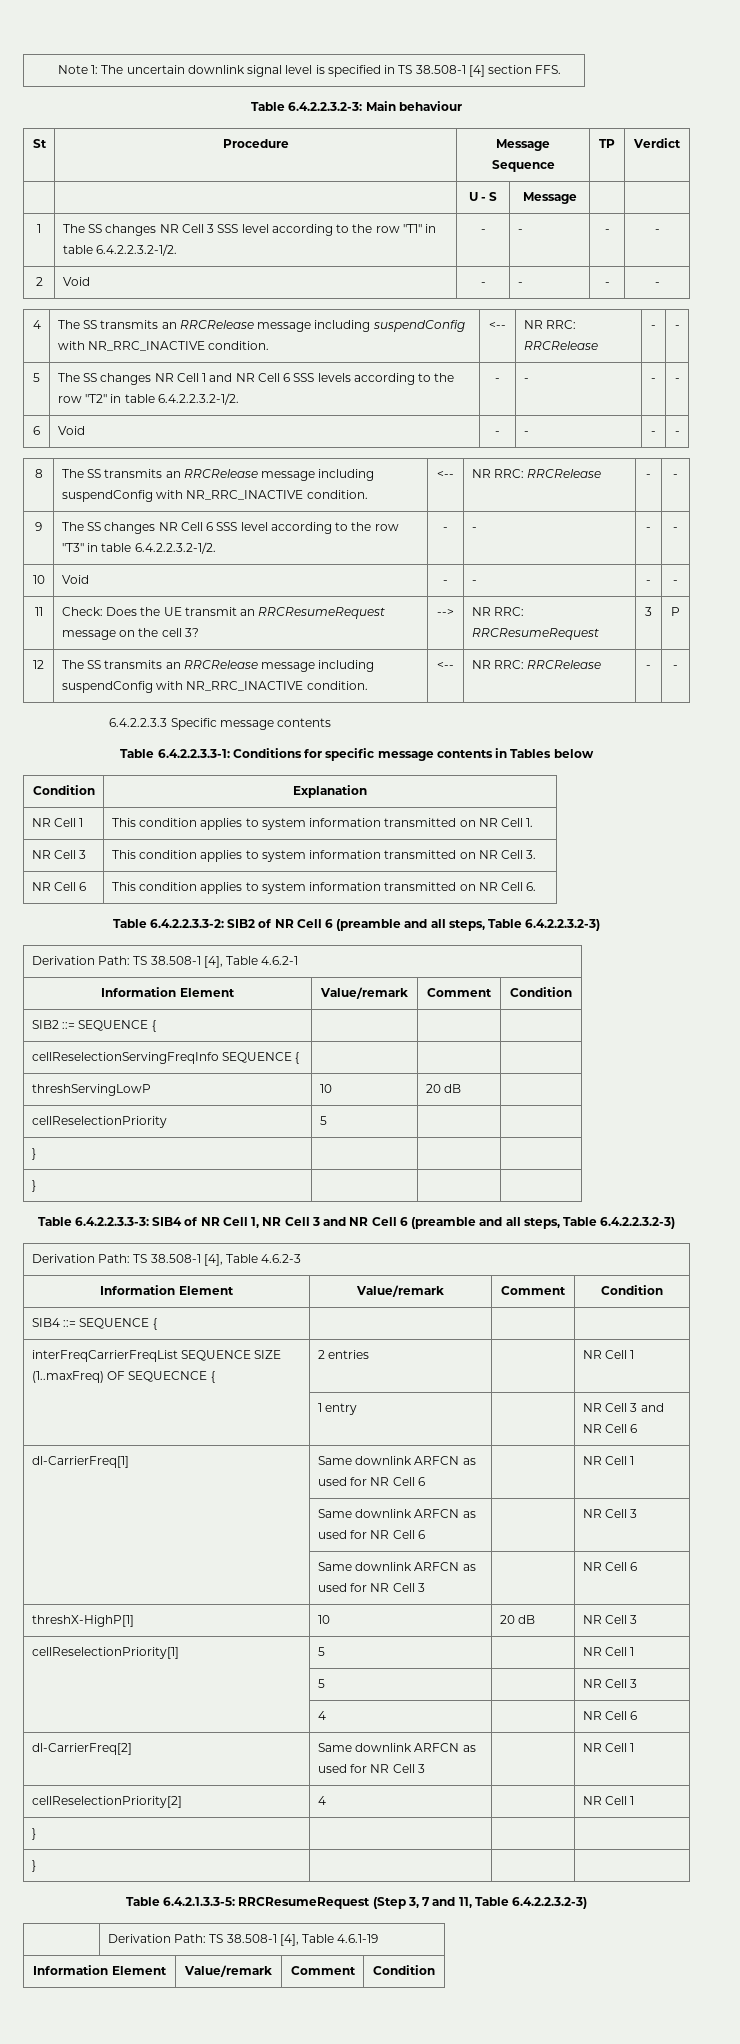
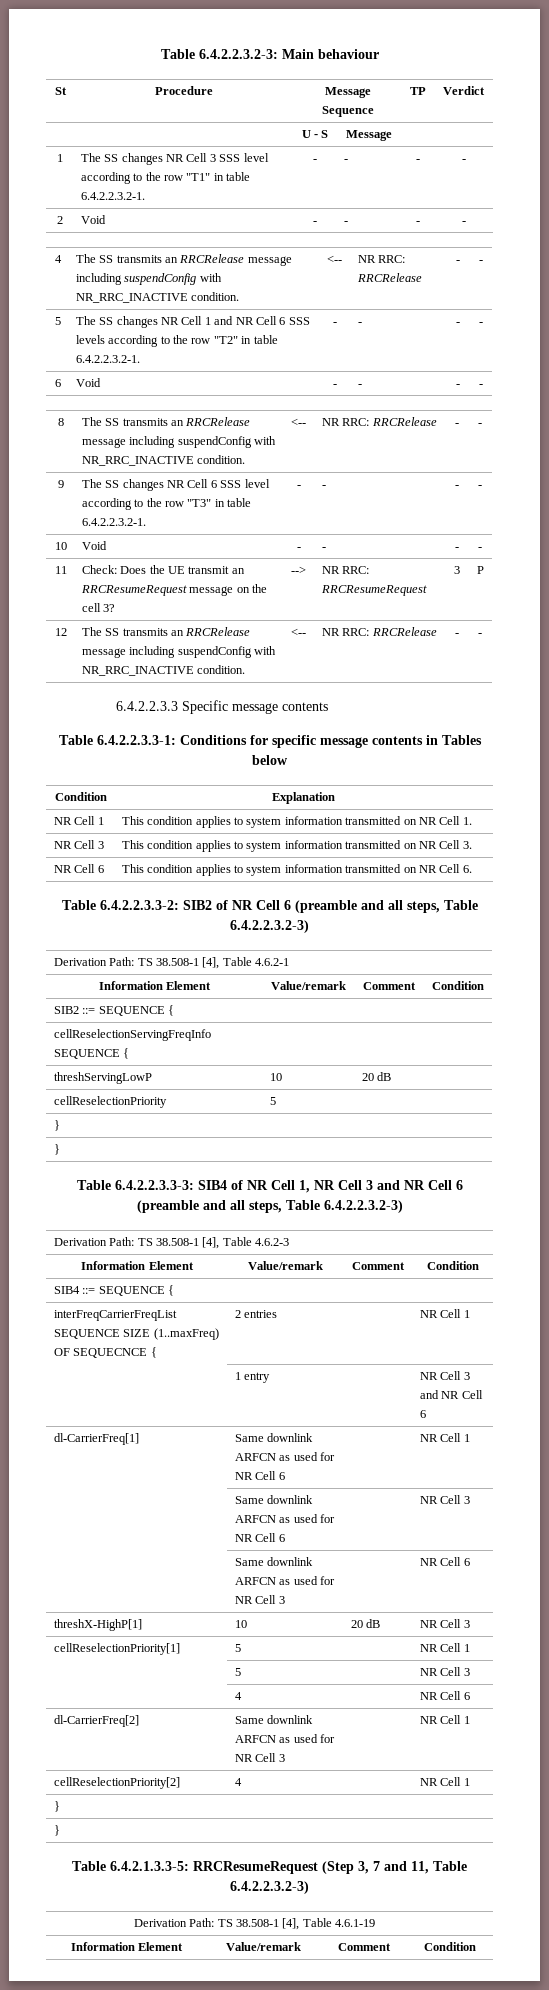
[57,65,562,77] Note 1: The uncertain downlink signal level is specified in TS 38.508-1 [4] section FFS. // -> (160, 54) none
[96,244,178,256] 6.4.2.2.3.2-1/2. -> [80,192,145,200] 6.4.2.2.3.2-1.
[157,393,239,405] 6.4.2.2.3.2-1/2. -> [75,355,140,363] 6.4.2.2.3.2-1.
[134,542,216,554] 6.4.2.2.3.2-1/2. -> [81,518,146,526] 6.4.2.2.3.2-1.

